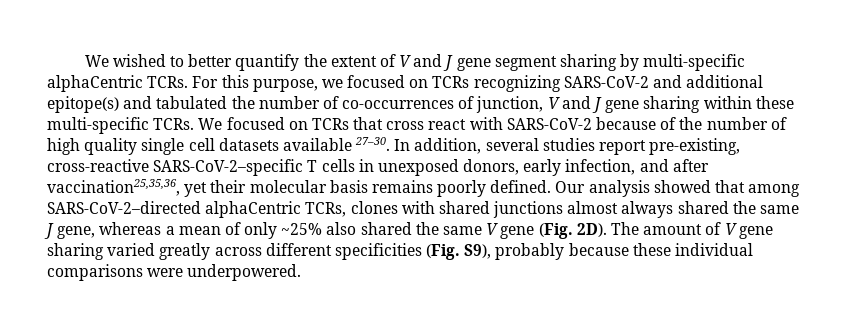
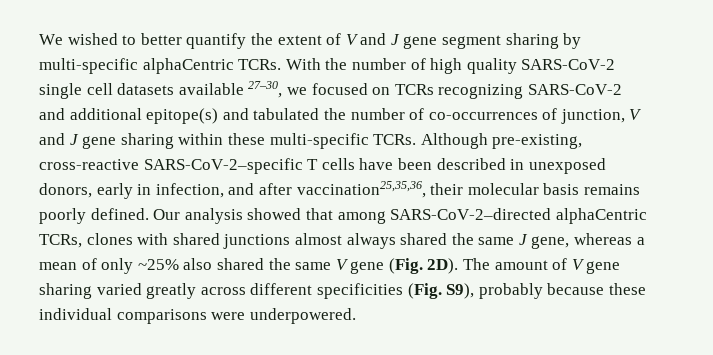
[192,75,318,92] For this purpose, -> [285,58,616,74] [39,81,283,99] With the number of high quality SARS-CoV-2 single cell datasets available 27–30,
[198,117,787,130] [47,137,647,155] We focused on TCRs that cross react with SARS-CoV-2 because of the number of high quality single cell datasets available 27–30. In addition, several studies report -> [420,133,488,149] Although
(355, 165) none -> [359,158,506,170] have been described
(562, 167) none -> [137,184,152,195] in
[184,182,208,197] yet -> (426, 189) none

